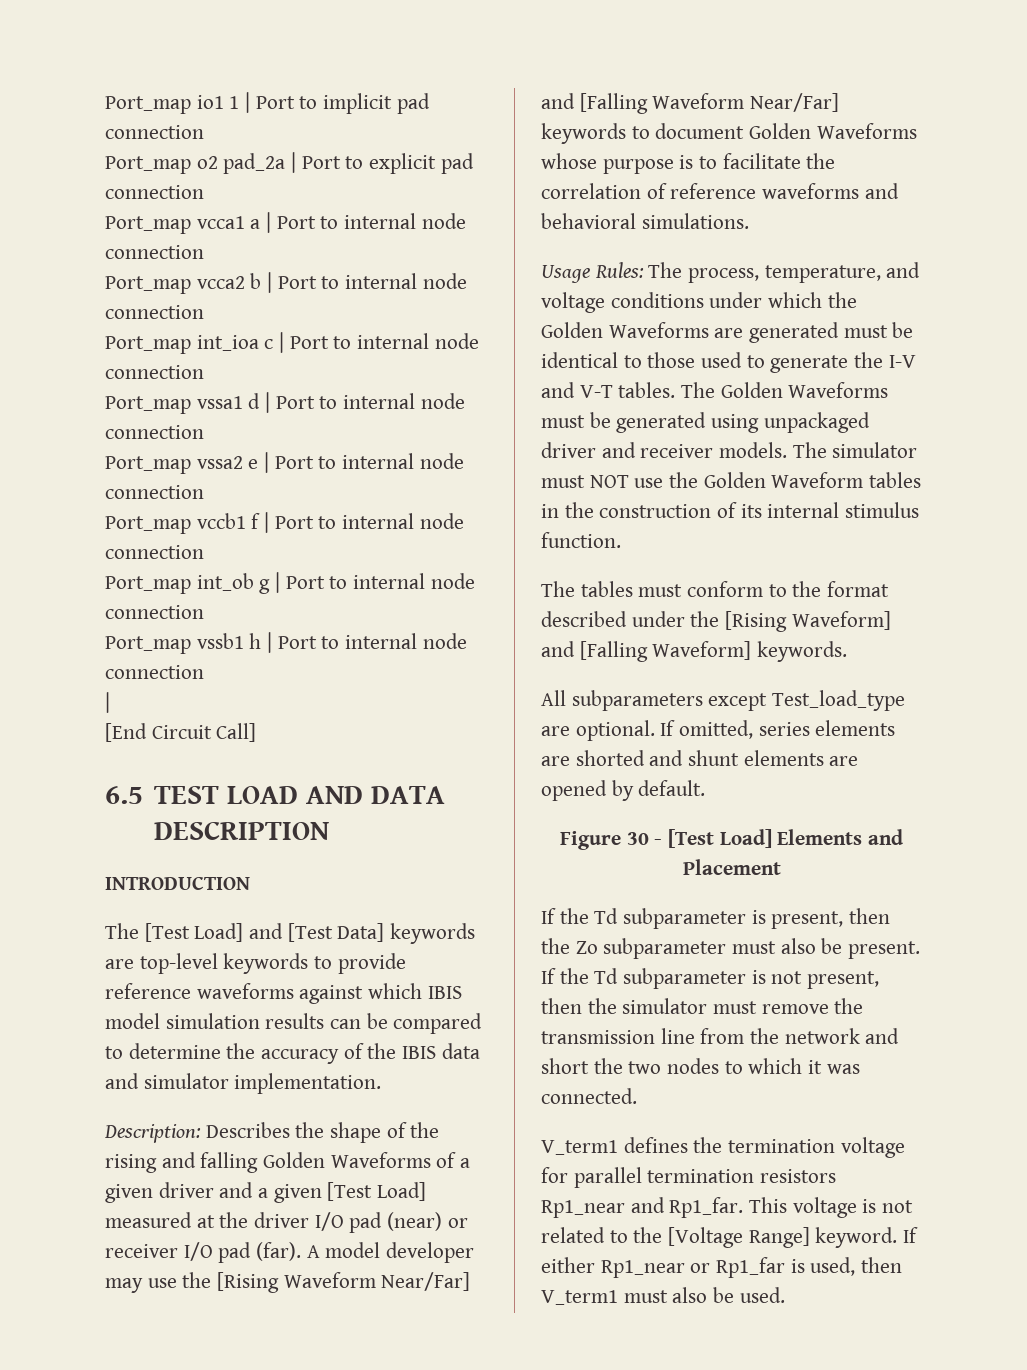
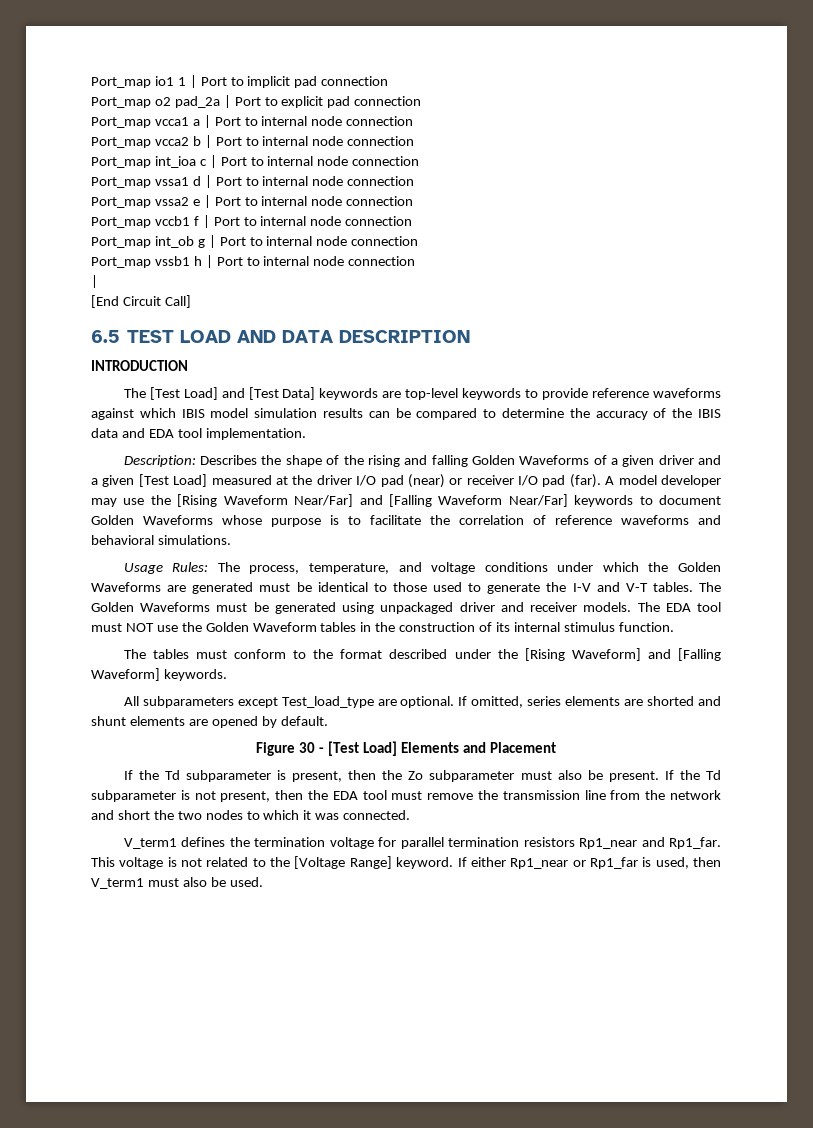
[143,1073,229,1089] simulator -> [148,428,202,438] EDA tool
[832,442,918,458] simulator -> [665,602,722,612] EDA tool
[622,998,708,1014] simulator -> [332,790,387,800] EDA tool

